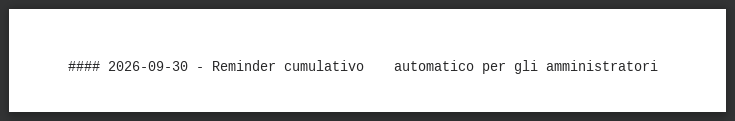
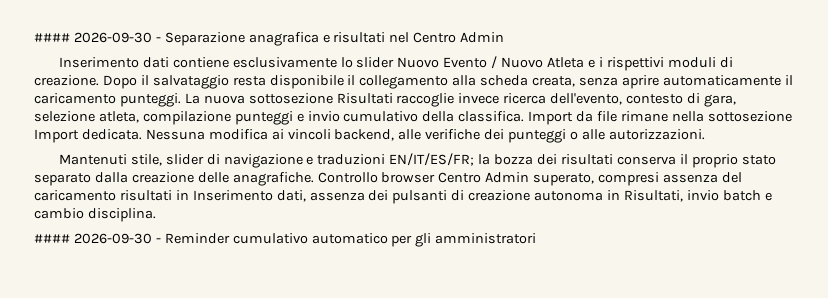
[68,61,204,71] #### 2026-09-30 - -> [34,32,505,46] [58,56,733,71] [34,75,793,89] [34,93,736,107] [34,111,792,125] [34,129,705,143] [58,153,776,168] [34,172,742,186] [34,190,772,204] [34,208,156,222] [34,233,161,244] #### 2026-09-30 - Separazione anagrafica e risultati nel Centro Admin // Inserimento dati contiene esclusivamente lo slider Nuovo Evento / Nuovo Atleta e i rispettivi moduli di creazione. Dopo il salvataggio resta disponibile il collegamento alla scheda creata, senza aprire automaticamente il caricamento punteggi. La nuova sottosezione Risultati raccoglie invece ricerca dell'evento, contesto di gara, selezione atleta, compilazione punteggi e invio cumulativo della classifica. Import da file rimane nella sottosezione Import dedicata. Nessuna modifica ai vincoli backend, alle verifiche dei punteggi o alle autorizzazioni. // Mantenuti stile, slider di navigazione e traduzioni EN/IT/ES/FR; la bozza dei risultati conserva il proprio stato separato dalla creazione delle anagrafiche. Controllo browser Centro Admin superato, compresi assenza del caricamento risultati in Inserimento dati, assenza dei pulsanti di creazione autonoma in Risultati, invio batch e cambio disciplina. // #### 2026-09-30 -

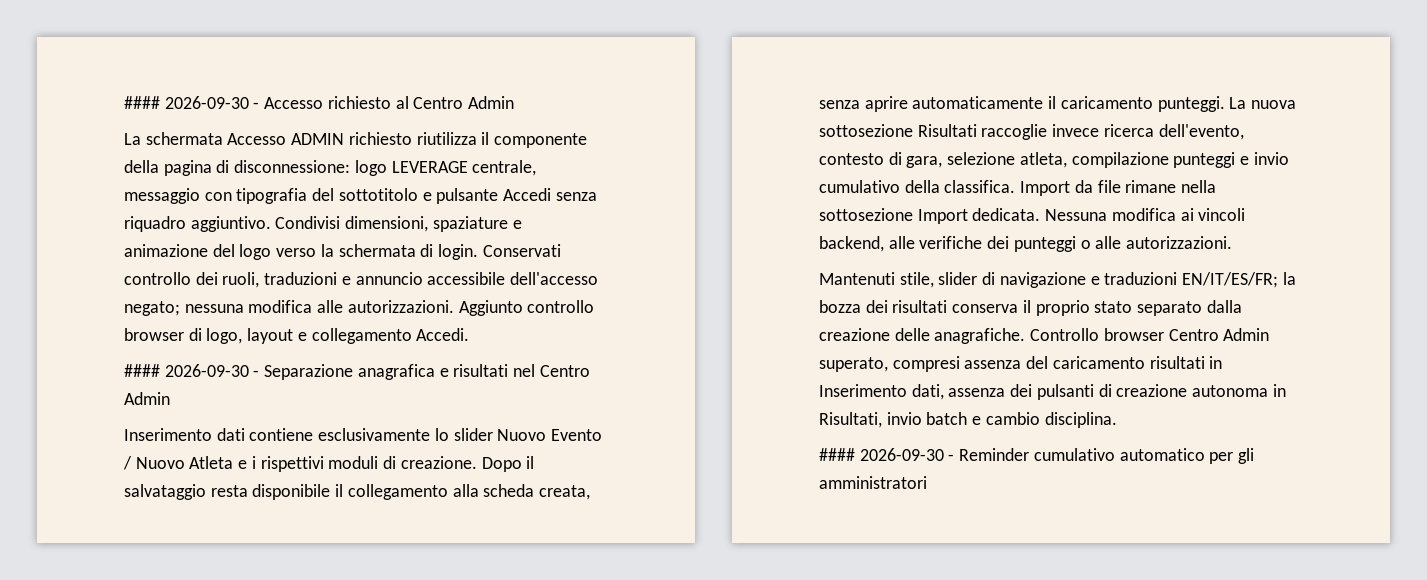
[34,32,161,43] #### 2026-09-30 - -> [124,96,515,109] [124,132,588,148] [124,160,537,176] [124,188,597,204] [124,216,522,232] [124,244,561,260] [124,272,599,288] [124,300,595,316] [124,328,470,344] [124,364,260,377] #### 2026-09-30 - Accesso richiesto al Centro Admin // La schermata Accesso ADMIN richiesto riutilizza il componente della pagina di disconnessione: logo LEVERAGE centrale, messaggio con tipografia del sottotitolo e pulsante Accedi senza riquadro aggiuntivo. Condivisi dimensioni, spaziature e animazione del logo verso la schermata di login. Conservati controllo dei ruoli, traduzioni e annuncio accessibile dell'accesso negato; nessuna modifica alle autorizzazioni. Aggiunto controllo browser di logo, layout e collegamento Accedi. // #### 2026-09-30 -

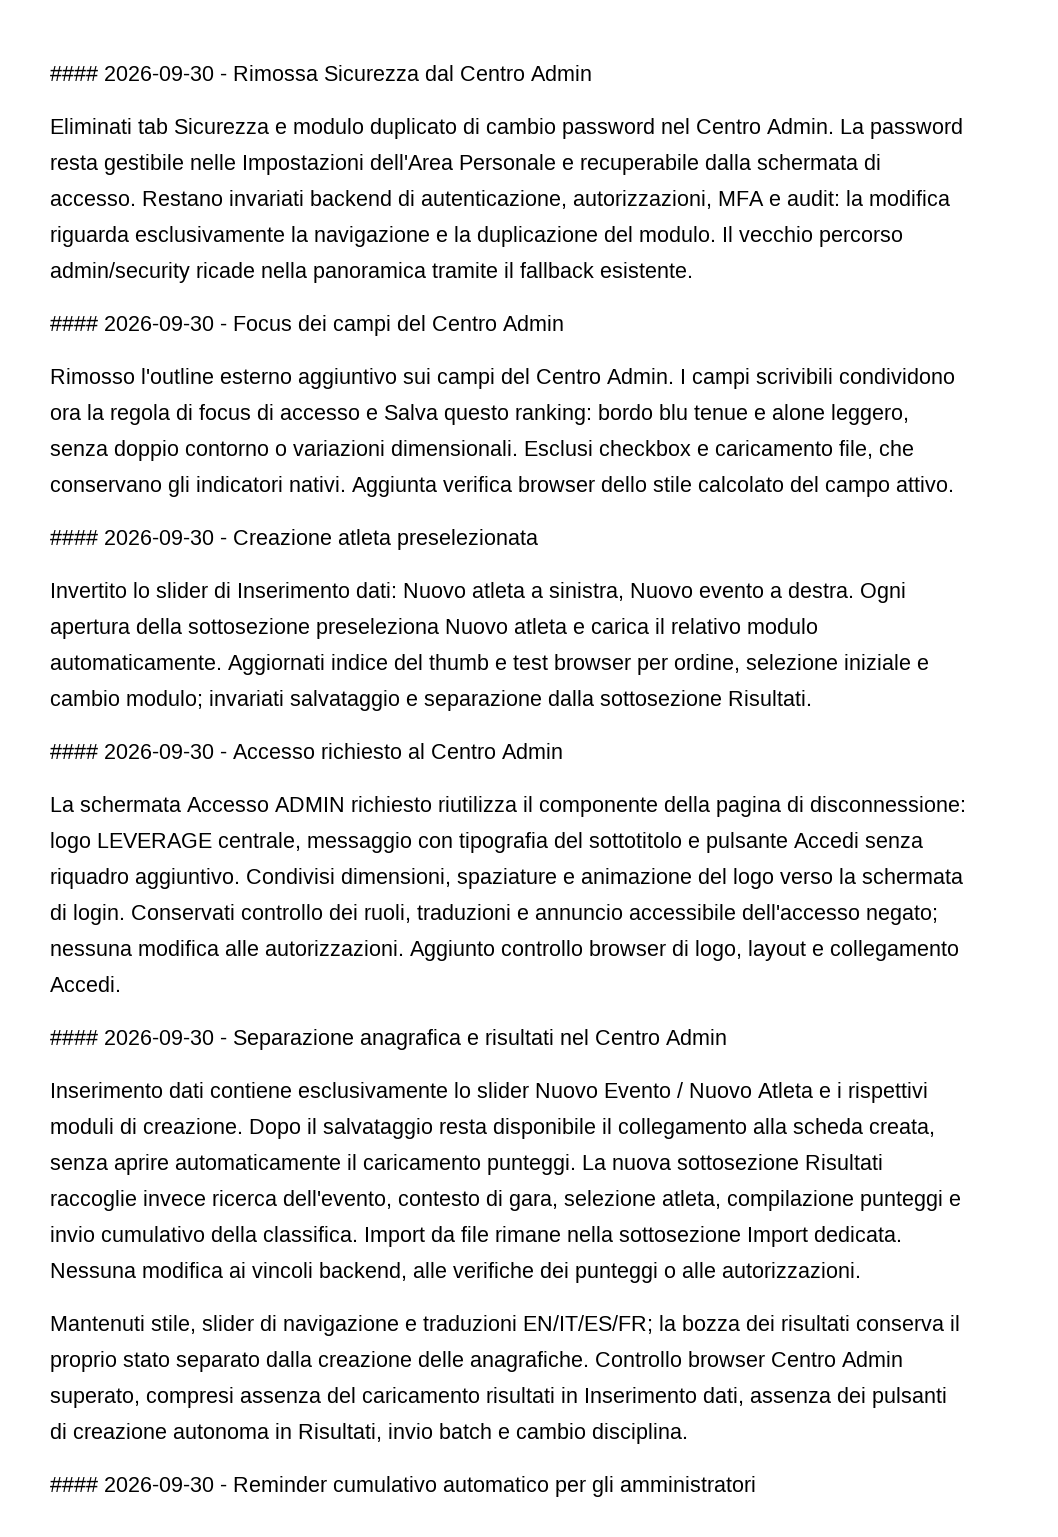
[124,96,260,109] #### 2026-09-30 - -> [50,65,592,81] [50,118,963,139] [50,154,881,175] [50,190,950,209] [50,226,903,247] [50,262,693,283] [50,315,564,336] [50,368,955,389] [50,404,909,425] [50,440,914,461] [50,476,954,497] [50,529,538,550] [50,582,906,603] [50,618,818,639] [50,654,929,675] [50,690,812,711] [50,744,227,759] #### 2026-09-30 - Rimossa Sicurezza dal Centro Admin // Eliminati tab Sicurezza e modulo duplicato di cambio password nel Centro Admin. La password resta gestibile nelle Impostazioni dell'Area Personale e recuperabile dalla schermata di accesso. Restano invariati backend di autenticazione, autorizzazioni, MFA e audit: la modifica riguarda esclusivamente la navigazione e la duplicazione del modulo. Il vecchio percorso admin/security ricade nella panoramica tramite il fallback esistente. // #### 2026-09-30 - Focus dei campi del Centro Admin // Rimosso l'outline esterno aggiuntivo sui campi del Centro Admin. I campi scrivibili condividono ora la regola di focus di accesso e Salva questo ranking: bordo blu tenue e alone leggero, senza doppio contorno o variazioni dimensionali. Esclusi checkbox e caricamento file, che conservano gli indicatori nativi. Aggiunta verifica browser dello stile calcolato del campo attivo. // #### 2026-09-30 - Creazione atleta preselezionata // Invertito lo slider di Inserimento dati: Nuovo atleta a sinistra, Nuovo evento a destra. Ogni apertura della sottosezione preseleziona Nuovo atleta e carica il relativo modulo automaticamente. Aggiornati indice del thumb e test browser per ordine, selezione iniziale e cambio modulo; invariati salvataggio e separazione dalla sottosezione Risultati. // #### 2026-09-30 -

